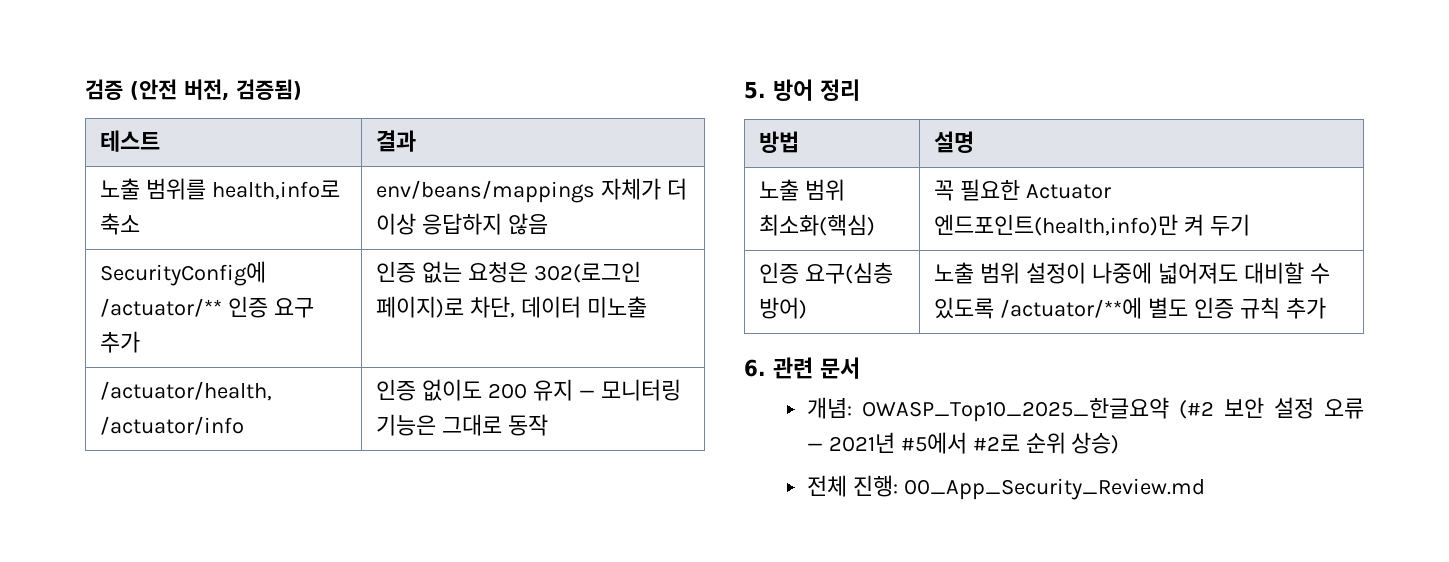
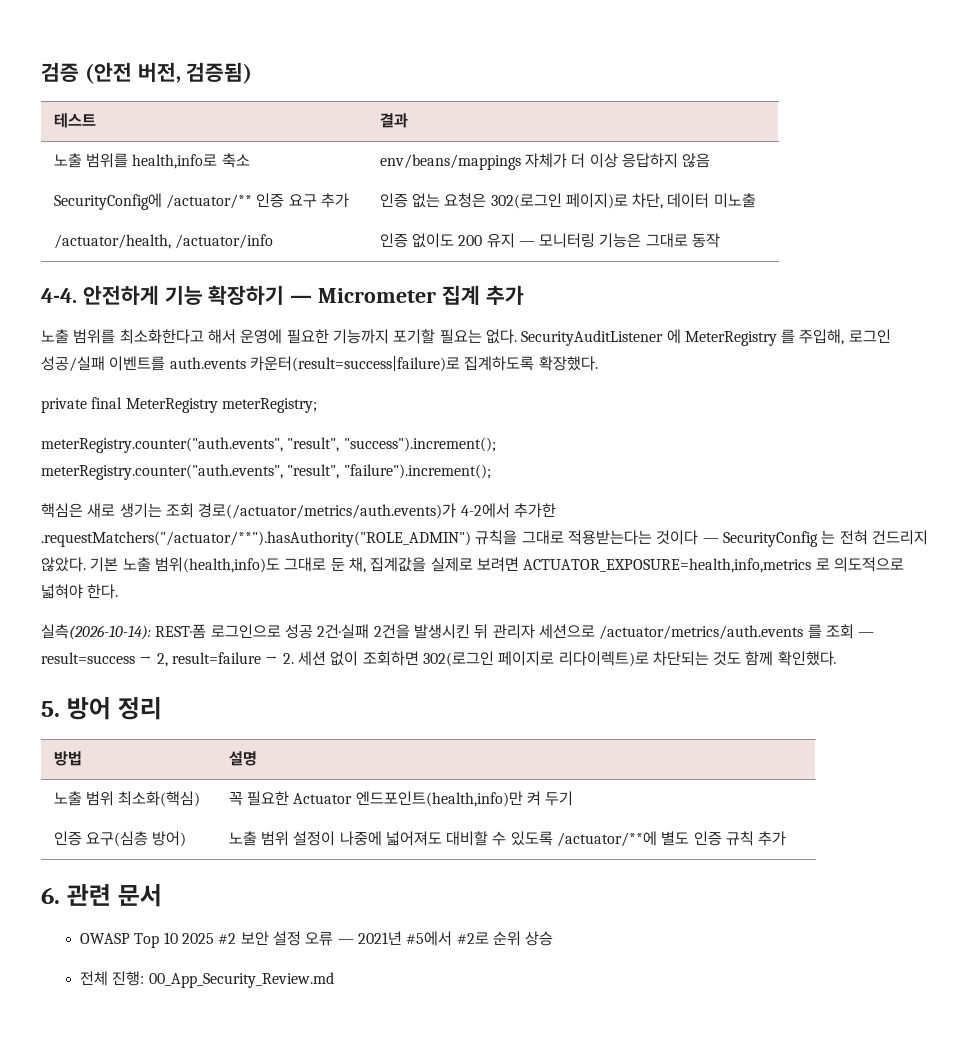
(549, 425) none -> [41,285,524,305] [41,329,891,346] [41,356,598,372] [41,397,317,413] [41,437,496,453] [41,464,491,480] [41,503,556,519] [41,530,928,547] [41,557,904,573] [41,584,119,599] [41,624,875,640] [41,651,837,667] // 4-4. 안전하게 기능 확장하기 — Micrometer 집계 추가 // 노출 범위를 최소화한다고 해서 운영에 필요한 기능까지 포기할 필요는 없다. SecurityAuditListener 에 MeterRegistry 를 주입해, 로그인 성공/실패 이벤트를 auth.events 카운터(result=success|failure)로 집계하도록 확장했다. // private final MeterRegistry meterRegistry; // meterRegistry.counter("auth.events", "result", "success").increment(); // meterRegistry.counter("auth.events", "result", "failure").increment(); // 핵심은 새로 생기는 조회 경로(/actuator/metrics/auth.events)가 4-2에서 추가한 .requestMatchers("/actuator/**").hasAuthority("ROLE_ADMIN") 규칙을 그대로 적용받는다는 것이다 — SecurityConfig 는 전혀 건드리지 않았다. 기본 노출 범위(health,info)도 그대로 둔 채, 집계값을 실제로 보려면 ACTUATOR_EXPOSURE=health,info,metrics 로 의도적으로 넓혀야 한다. // 실측(2026-10-14): REST·폼 로그인으로 성공 2건·실패 2건을 발생시킨 뒤 관리자 세션으로 /actuator/metrics/auth.events 를 조회 — result=success → 2, result=failure → 2. 세션 없이 조회하면 302(로그인 페이지로 리다이렉트)로 차단되는 것도 함께 확인했다.
[806,397,1214,422] 개념: OWASP_Top10_2025_한글요약 (#2 -> [80,932,237,948] OWASP Top 10 2025 #2
[1071,432,1120,454] 상승) -> [525,931,554,946] 상승

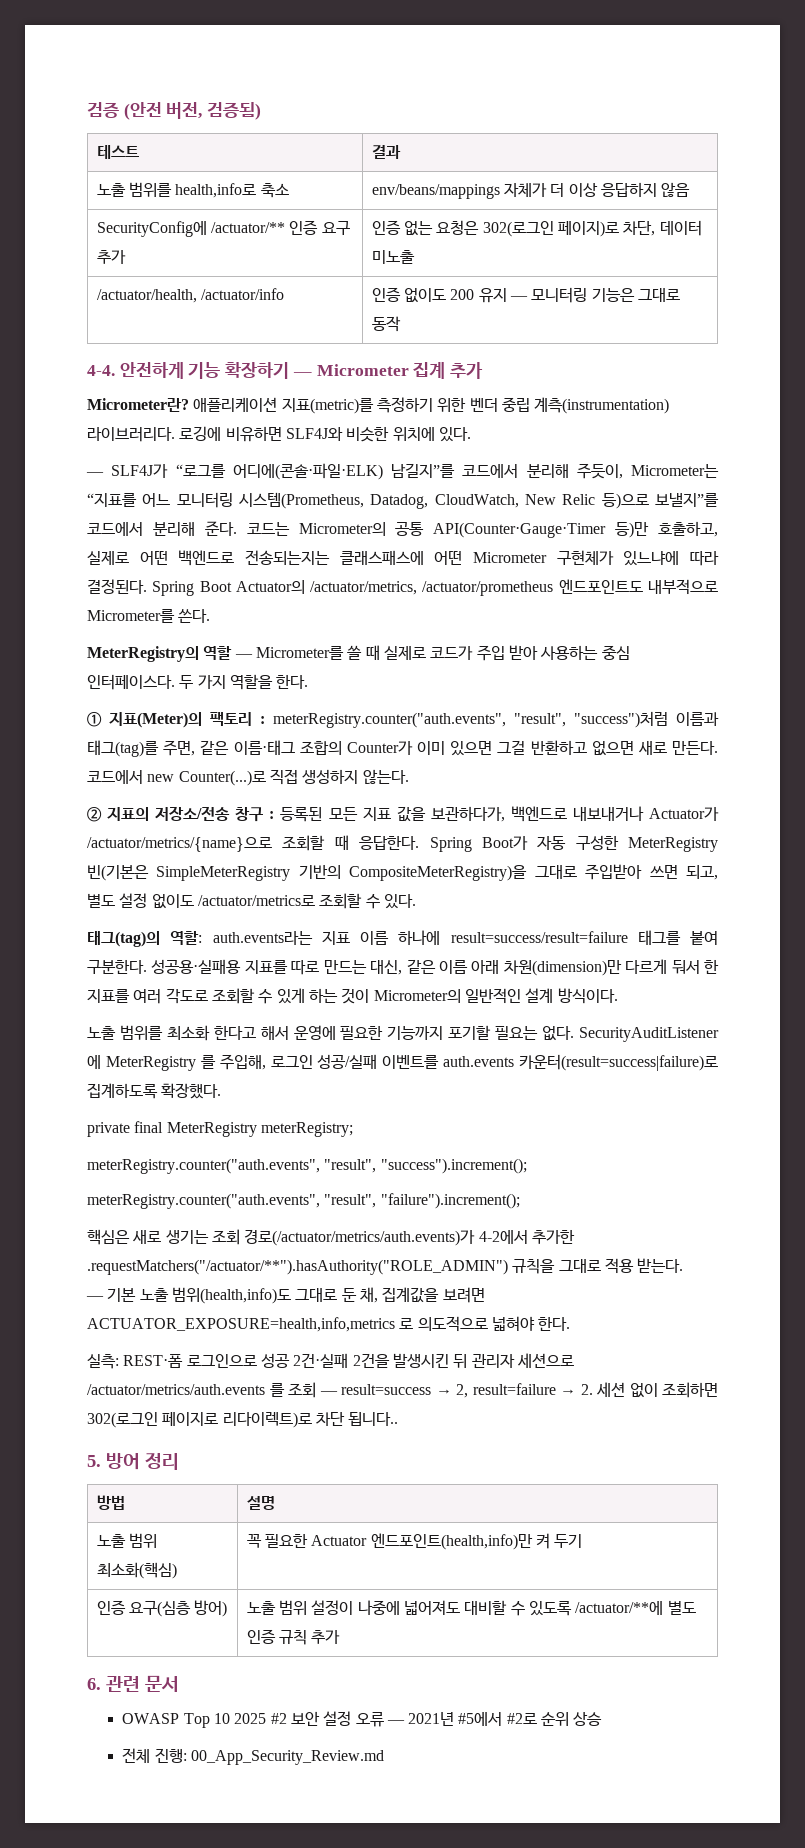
[41,329,204,344] // 노출 범위를 최소화한다고 -> [87,397,670,414] [87,426,471,442] [86,463,719,480] [87,492,719,509] [87,521,718,538] [87,550,719,566] [87,579,718,596] [87,609,211,623] [87,645,630,662] [87,674,309,690] [87,711,719,728] [87,740,718,757] [87,769,409,786] [87,806,719,822] [87,835,718,852] [87,864,718,881] [87,893,416,909] [87,930,718,947] [87,959,719,976] [87,988,618,1004] [87,1025,256,1041] // Micrometer란? 애플리케이션 지표(metric)를 측정하기 위한 벤더 중립 계측(instrumentation) 라이브러리다. 로깅에 비유하면 SLF4J와 비슷한 위치에 있다. // — SLF4J가 “로그를 어디에(콘솔·파일·ELK) 남길지”를 코드에서 분리해 주듯이, Micrometer는 “지표를 어느 모니터링 시스템(Prometheus, Datadog, CloudWatch, New Relic 등)으로 보낼지”를 코드에서 분리해 준다. 코드는 Micrometer의 공통 API(Counter·Gauge·Timer 등)만 호출하고, 실제로 어떤 백엔드로 전송되는지는 클래스패스에 어떤 Micrometer 구현체가 있느냐에 따라 결정된다. Spring Boot Actuator의 /actuator/metrics, /actuator/prometheus 엔드포인트도 내부적으로 Micrometer를 쓴다. // MeterRegistry의 역할 — Micrometer를 쓸 때 실제로 코드가 주입 받아 사용하는 중심 인터페이스다. 두 가지 역할을 한다. // ① 지표(Meter)의 팩토리 : meterRegistry.counter("auth.events", "result", "success")처럼 이름과 태그(tag)를 주면, 같은 이름·태그 조합의 Counter가 이미 있으면 그걸 반환하고 없으면 새로 만든다. 코드에서 new Counter(...)로 직접 생성하지 않는다. // ② 지표의 저장소/전송 창구 : 등록된 모든 지표 값을 보관하다가, 백엔드로 내보내거나 Actuator가 /actuator/metrics/{name}으로 조회할 때 응답한다. Spring Boot가 자동 구성한 MeterRegistry 빈(기본은 SimpleMeterRegistry 기반의 CompositeMeterRegistry)을 그대로 주입받아 쓰면 되고, 별도 설정 없이도 /actuator/metrics로 조회할 수 있다. // 태그(tag)의 역할: auth.events라는 지표 이름 하나에 result=success/result=failure 태그를 붙여 구분한다. 성공용·실패용 지표를 따로 만드는 대신, 같은 이름 아래 차원(dimension)만 다르게 둬서 한 지표를 여러 각도로 조회할 수 있게 하는 것이 Micrometer의 일반적인 설계 방식이다. // 노출 범위를 최소화 한다고
[567,530,928,547] [41,557,86,572] 적용받는다는 것이다 — SecurityConfig 는 전혀 건드리지 않았다. -> [604,1258,684,1274] [86,1296,104,1300] 적용 받는다. // —
[430,557,473,572] 실제로 -> (440, 1295) none
[41,624,151,640] 실측(2026-10-14): -> [87,1354,119,1369] 실측:
[652,651,837,666] 차단되는 것도 함께 확인했다. -> [315,1412,399,1426] 차단 됩니다..

